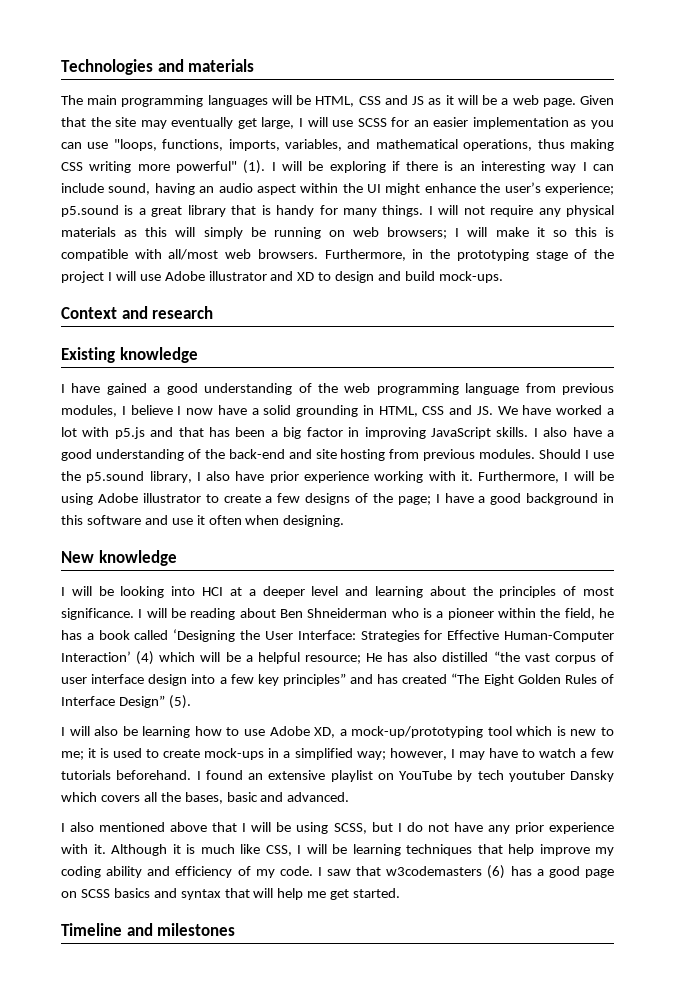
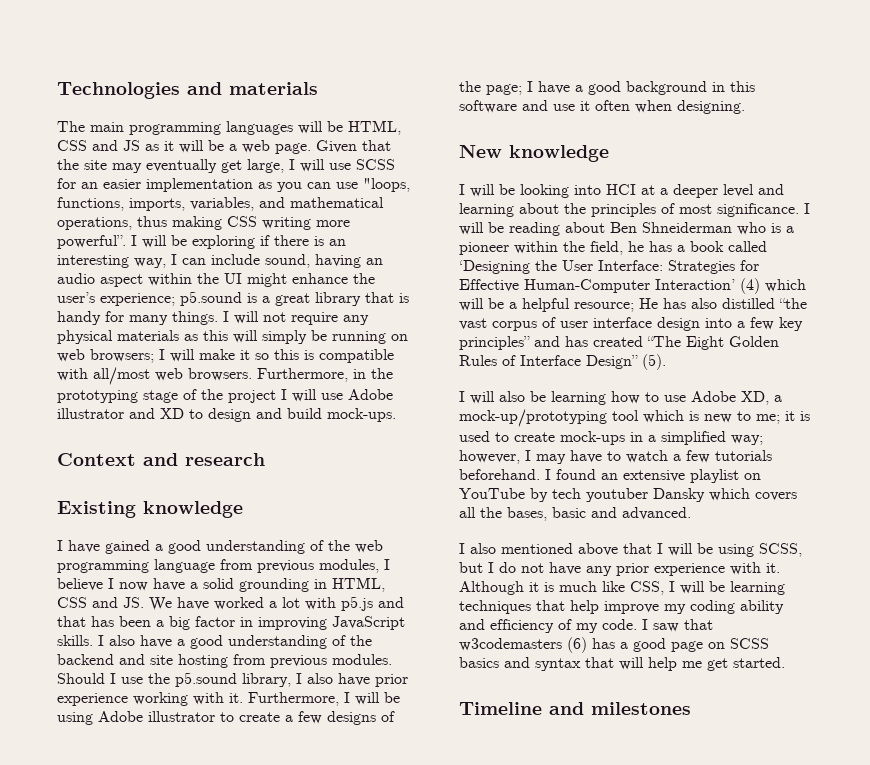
[175,160,266,174] powerful" (1). -> [57,235,126,249] powerful”.
[551,164,577,173] way -> [134,258,166,268] way,
[228,449,285,459] back-end -> [57,654,114,665] backend

